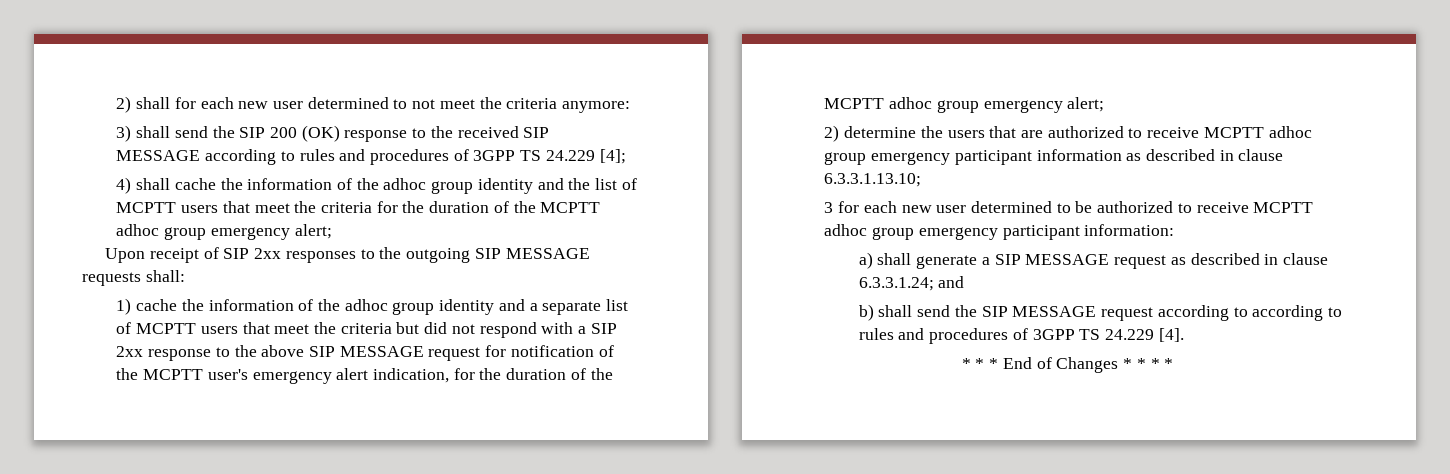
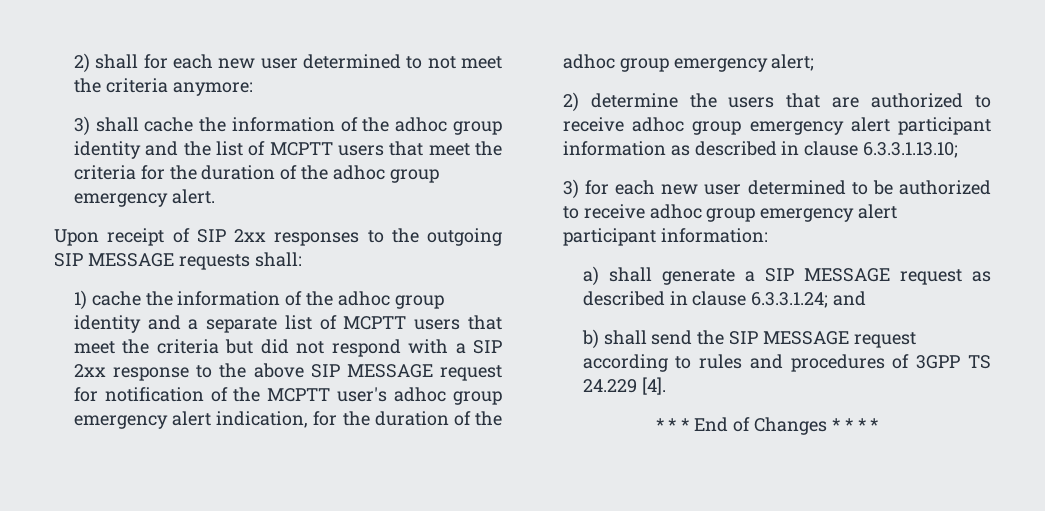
[174,125,550,142] [116,149,626,165] [116,177,171,194] send the SIP 200 (OK) response to the received SIP MESSAGE according to rules and procedures of 3GPP TS 24.229 [4]; // 4) shall -> (139, 124) none
[540,202,601,213] [116,224,332,240] MCPTT adhoc group emergency alert; -> [333,165,439,183] [73,189,215,207] adhoc group emergency alert.
(248, 374) none -> [394,387,503,405] adhoc group
[824,98,885,109] MCPTT -> (503, 418) none
[1203,126,1312,138] [824,152,951,165] MCPTT adhoc group emergency -> [632,117,890,135] adhoc group emergency alert
[824,202,834,213] 3 -> [562,179,579,199] 3)
[1253,202,1314,213] [824,224,998,240] MCPTT adhoc group emergency -> [649,204,898,222] adhoc group emergency alert
[1252,305,1342,321] according to -> (692, 362) none

